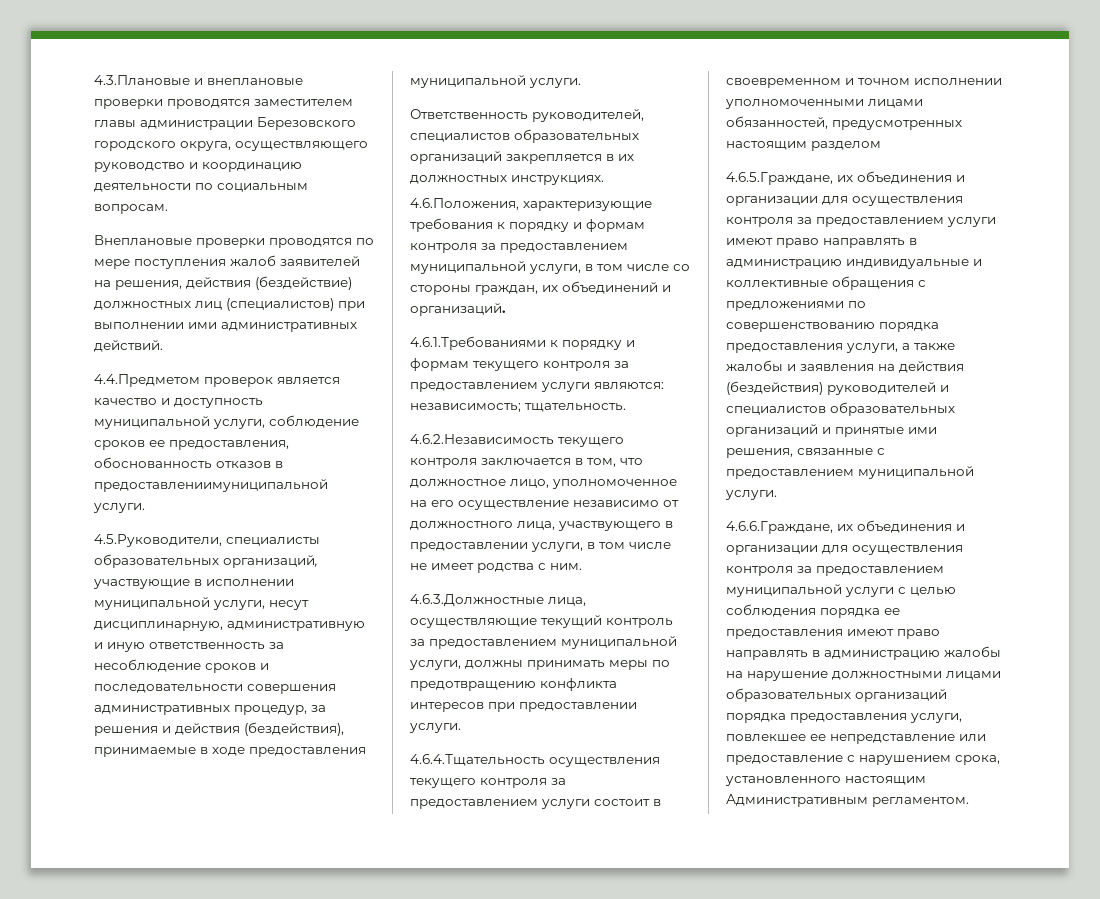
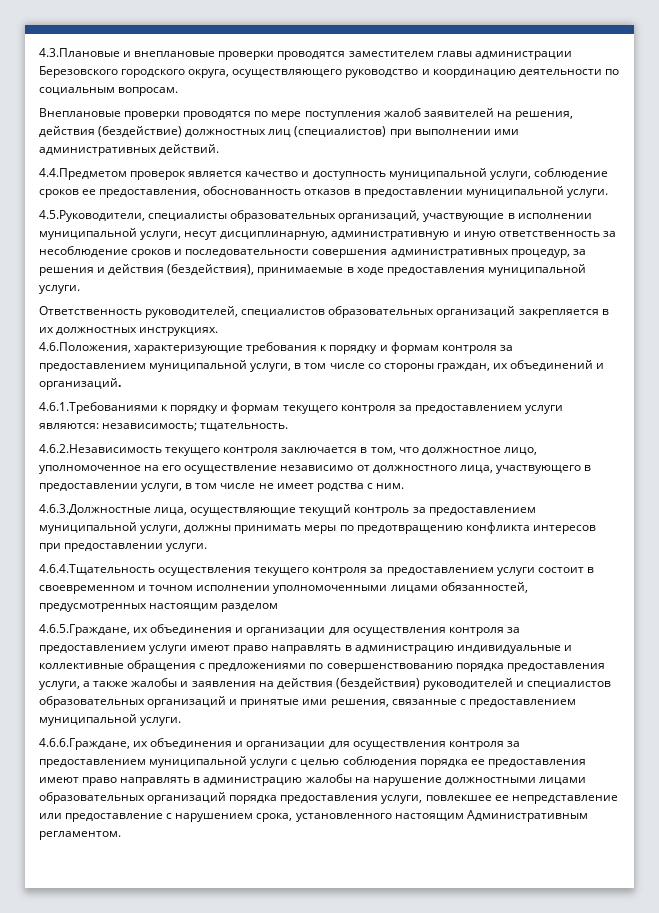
[94,479,328,492] предоставлениимуниципальной -> [363,186,564,198] предоставлении муниципальной

